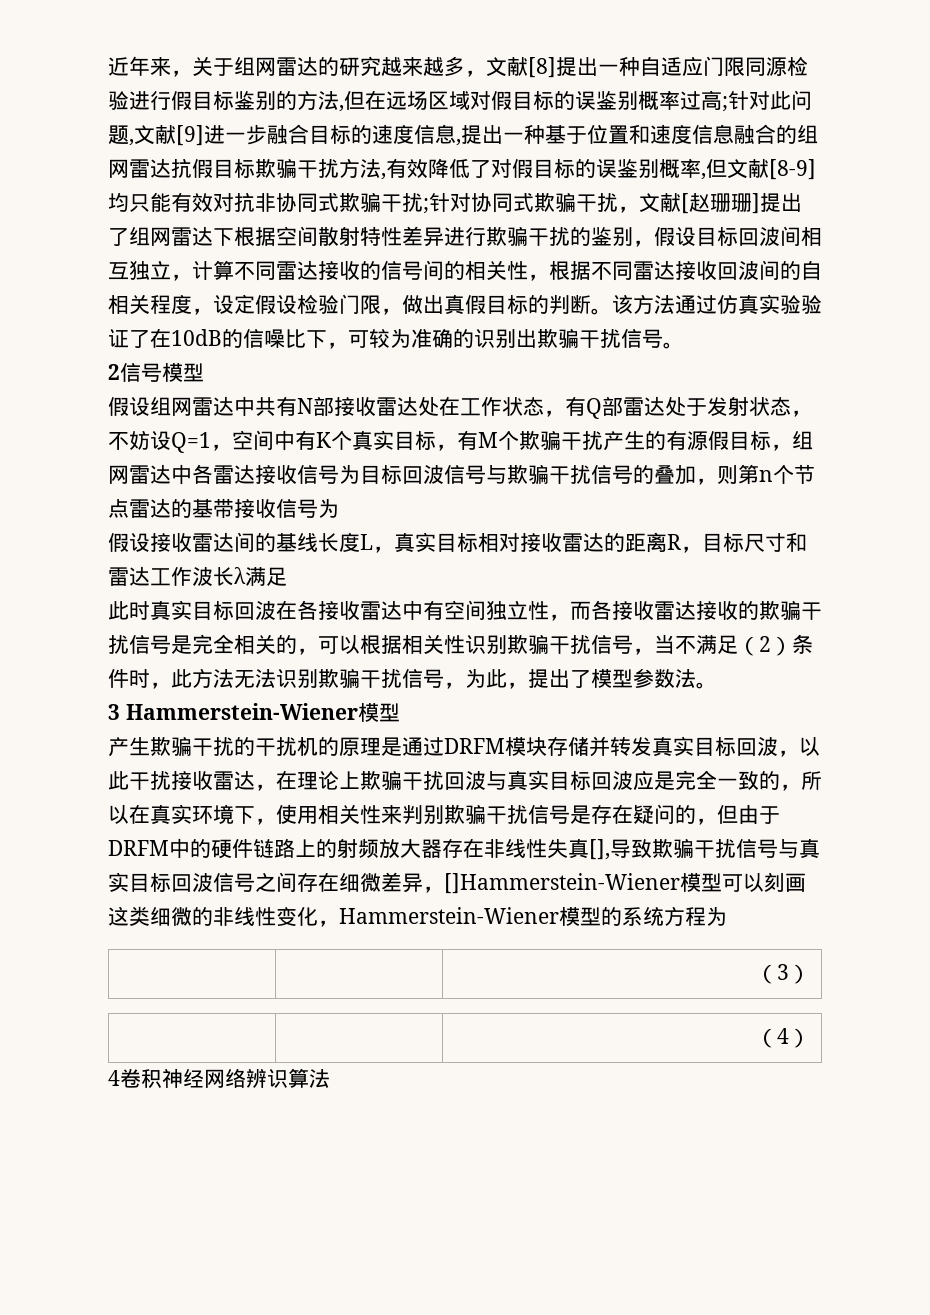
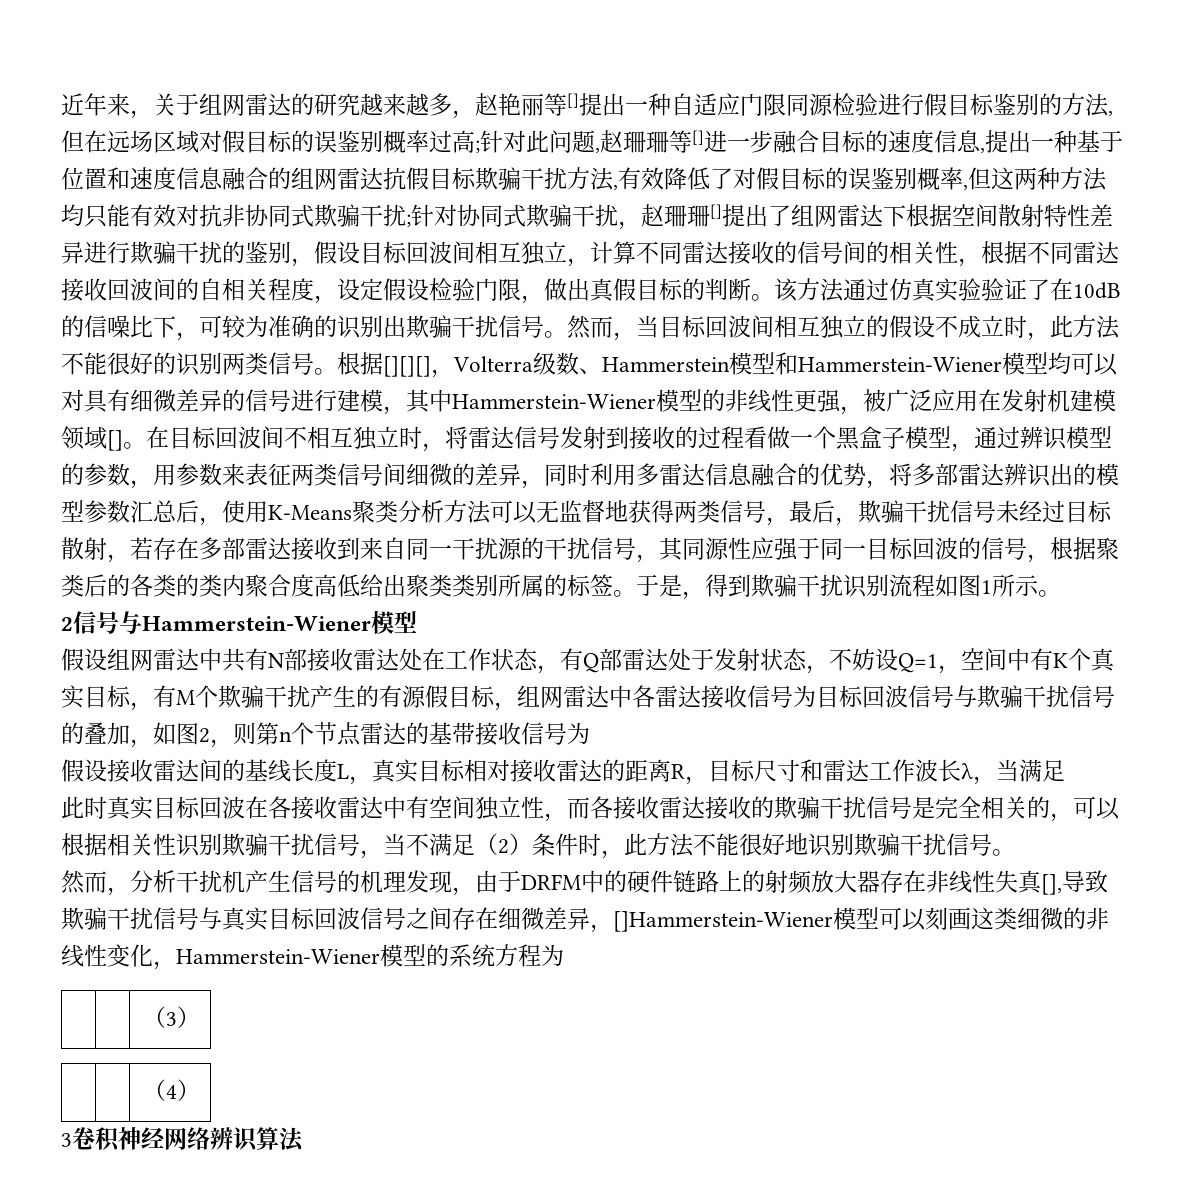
[486,57,556,78] 文献[8] -> [475,93,579,116] 赵艳丽等[]
[134,125,204,146] 文献[9] -> [600,130,704,153] 赵珊珊等[]
[727,159,816,180] 文献[8-9] -> [991,167,1107,191] 这两种方法
[639,193,760,214] 文献[赵珊珊] -> [641,204,722,227] 赵珊珊[]
(684, 345) none -> [567,315,1120,341] [61,352,1118,378] [61,389,1116,415] [61,426,1112,452] [61,463,1119,489] [61,500,1112,526] [61,537,1119,563] [61,574,1061,600] 然而，当目标回波间相互独立的假设不成立时，此方法不能很好的识别两类信号。根据[][][]，Volterra级数、Hammerstein模型和Hammerstein-Wiener模型均可以对具有细微差异的信号进行建模，其中Hammerstein-Wiener模型的非线性更强，被广泛应用在发射机建模领域[]。在目标回波间不相互独立时，将雷达信号发射到接收的过程看做一个黑盒子模型，通过辨识模型的参数，用参数来表征两类信号间细微的差异，同时利用多雷达信息融合的优势，将多部雷达辨识出的模型参数汇总后，使用K-Means聚类分析方法可以无监督地获得两类信号，最后，欺骗干扰信号未经过目标散射，若存在多部雷达接收到来自同一干扰源的干扰信号，其同源性应强于同一目标回波的信号，根据聚类后的各类的类内聚合度高低给出聚类类别所属的标签。于是，得到欺骗干扰识别流程如图1所示。
(162, 372) none -> [119,611,371,634] 与Hammerstein-Wiener
(717, 481) none -> [153,722,233,748] 如图2，
(246, 575) none -> [973,759,1019,785] ，当
[234,668,717,689] [108,703,400,722] [108,736,820,757] [108,770,822,791] [108,804,738,825] 无法识别欺骗干扰信号，为此，提出了模型参数法。 // 3 Hammerstein-Wiener模型 // 产生欺骗干扰的干扰机的原理是通过DRFM模块存储并转发真实目标回波，以此干扰接收雷达，在理论上欺骗干扰回波与真实目标回波应是完全一致的，所以在真实环境下，使用相关性来判别欺骗干扰信号是存在疑问的，但 -> [693,833,1015,857] [61,870,475,896] 不能很好地识别欺骗干扰信号。 // 然而，分析干扰机产生信号的机理发现，
[108,1070,120,1086] 4 -> [61,1133,72,1147] 3

